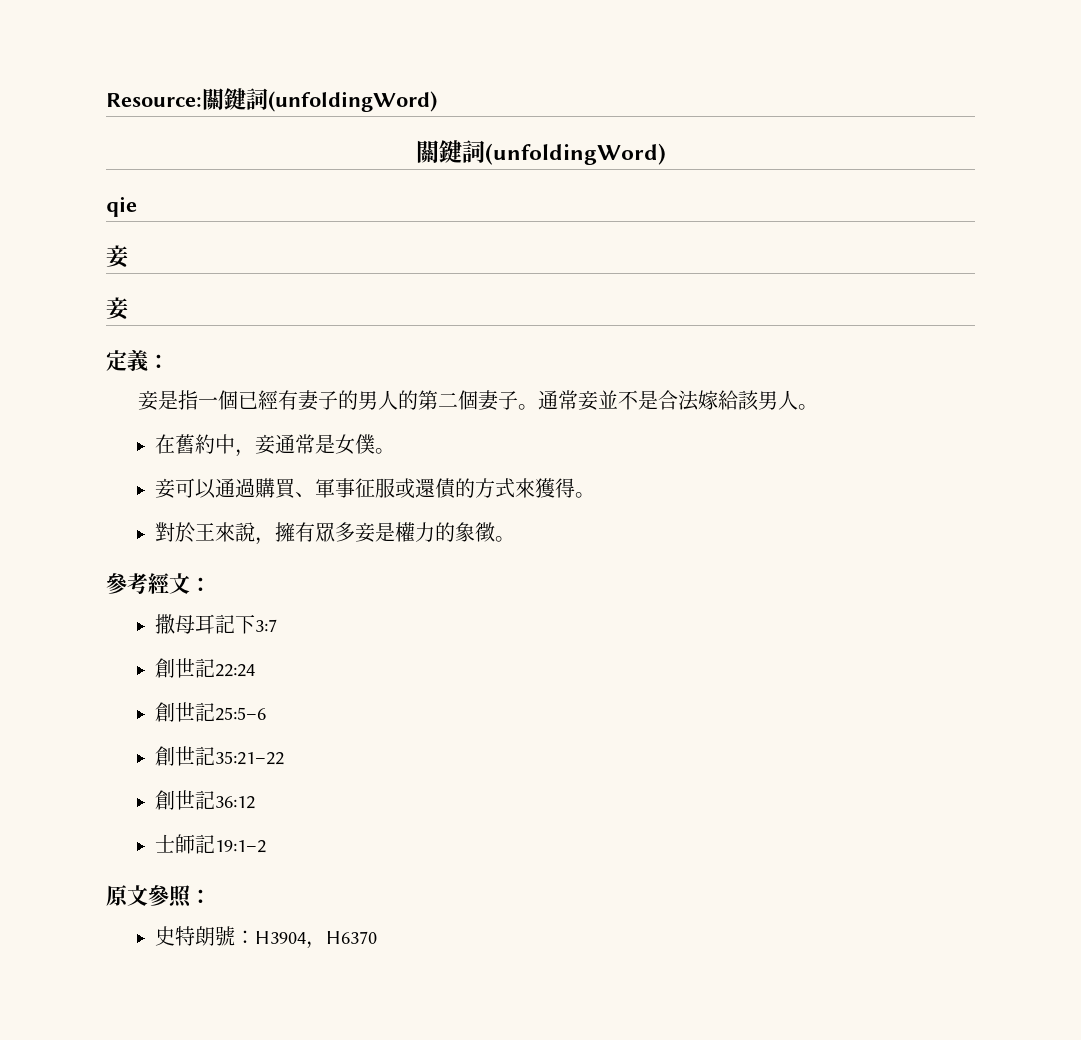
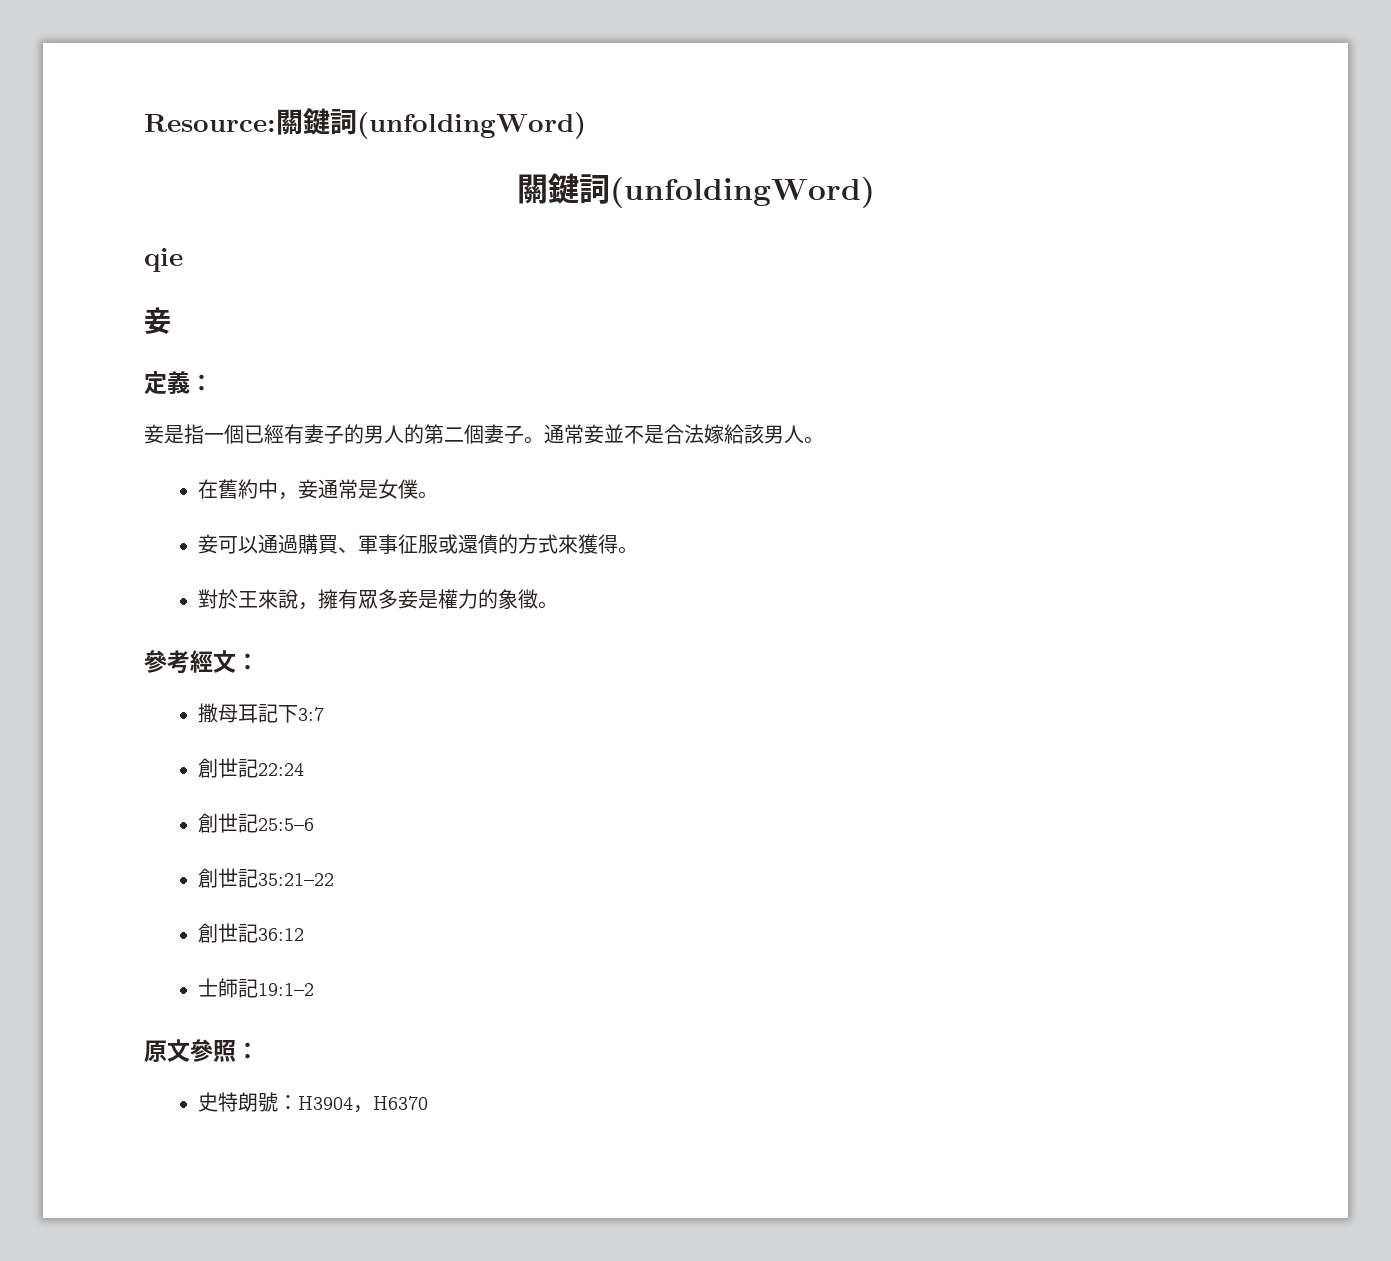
[106,297,130,320] // 妾 -> (171, 320) none

